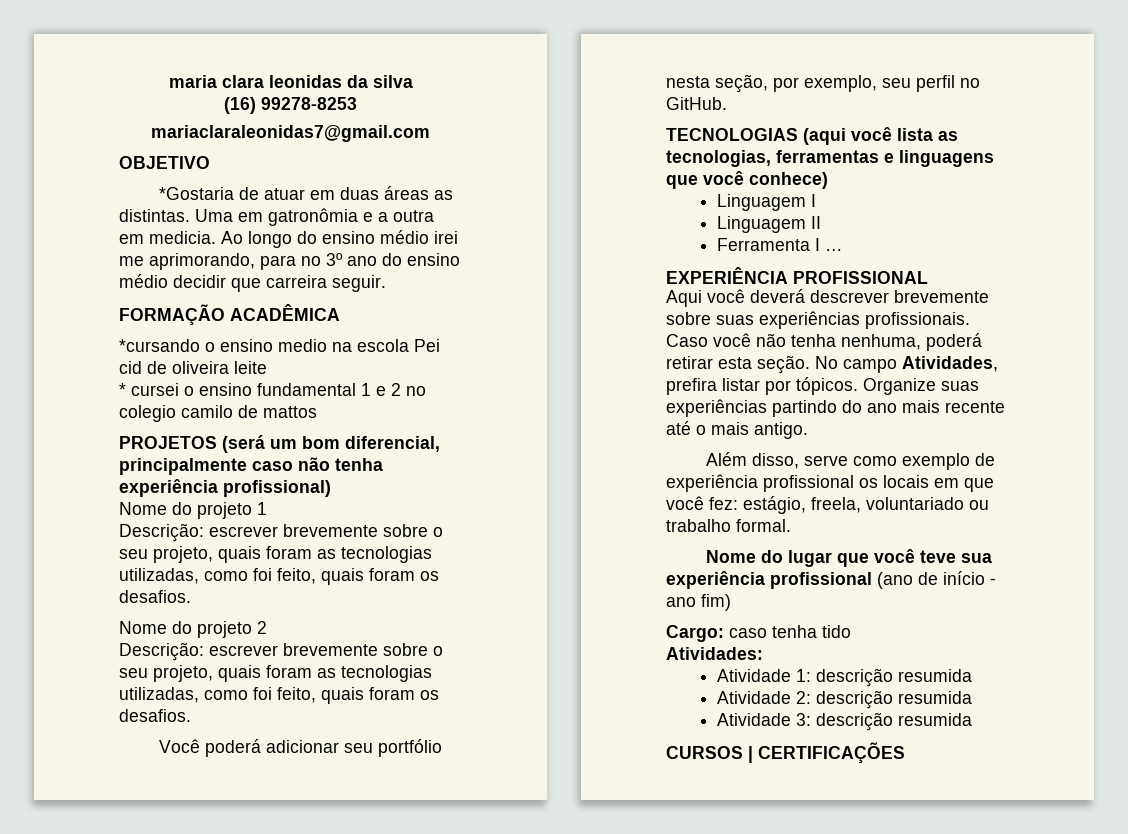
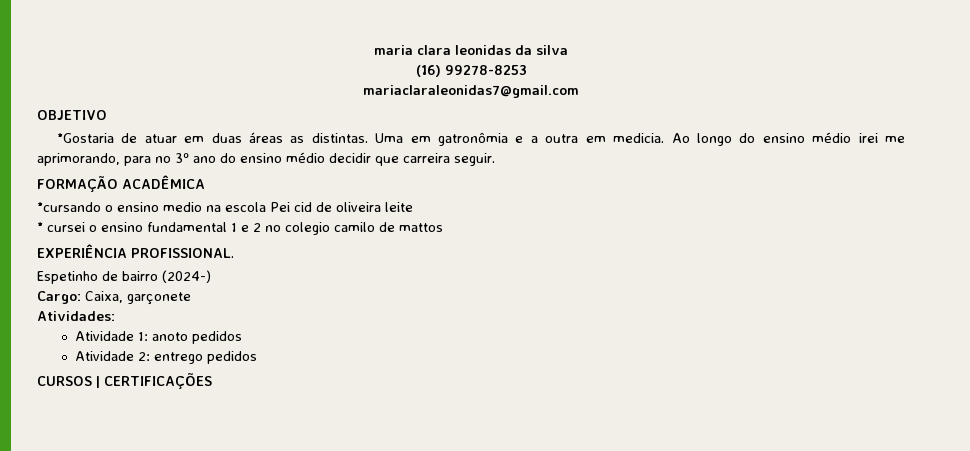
[119,435,440,453] [119,457,383,475] [119,479,331,497] [119,502,267,519] [119,523,443,542] [119,546,432,563] [119,568,439,585] [119,590,191,603] [119,621,267,638] [119,642,443,661] [119,665,432,682] [119,687,439,704] [119,709,191,722] [159,739,443,757] [666,74,980,93] [666,97,727,110] [666,127,958,145] [666,150,994,167] [666,171,828,189] [717,194,817,211] [717,216,822,233] [717,238,844,251] [666,267,928,284] [666,289,989,307] [666,311,970,329] [666,333,982,351] [666,355,998,374] [666,377,979,395] [666,399,1005,417] [666,421,808,439] [706,452,996,470] [666,474,994,492] [666,496,989,514] [666,519,791,532] [706,549,993,567] [666,571,996,589] [666,594,731,611] [666,625,851,642] PROJETOS (será um bom diferencial, principalmente caso não tenha experiência profissional) // Nome do projeto 1 // Descrição: escrever brevemente sobre o seu projeto, quais foram as tecnologias utilizadas, como foi feito, quais foram os desafios. // Nome do projeto 2 // Descrição: escrever brevemente sobre o seu projeto, quais foram as tecnologias utilizadas, como foi feito, quais foram os desafios. // Você poderá adicionar seu portfólio nesta seção, por exemplo, seu perfil no GitHub. // TECNOLOGIAS (aqui você lista as tecnologias, ferramentas e linguagens que você conhece) // Linguagem I // Linguagem II // Ferramenta I … // EXPERIÊNCIA PROFISSIONAL // Aqui você deverá descrever brevemente sobre suas experiências profissionais. Caso você não tenha nenhuma, poderá retirar esta seção. No campo Atividades, prefira listar por tópicos. Organize suas experiências partindo do ano mais recente até o mais antigo. // Além disso, serve como exemplo de experiência profissional os locais em que você fez: estágio, freela, voluntariado ou trabalho formal. // Nome do lugar que você teve sua experiência profissional (ano de início - ano fim) // Cargo: caso tenha tido -> [37,244,234,258] [37,270,211,284] [37,291,191,305] EXPERIÊNCIA PROFISSIONAL. // Espetinho de bairro (2024-) // Cargo: Caixa, garçonete
[816,668,973,687] descrição resumida -> [152,331,243,344] anoto pedidos
[816,690,973,709] [717,712,973,731] descrição resumida // Atividade 3: descrição resumida -> [154,351,258,364] entrego pedidos

